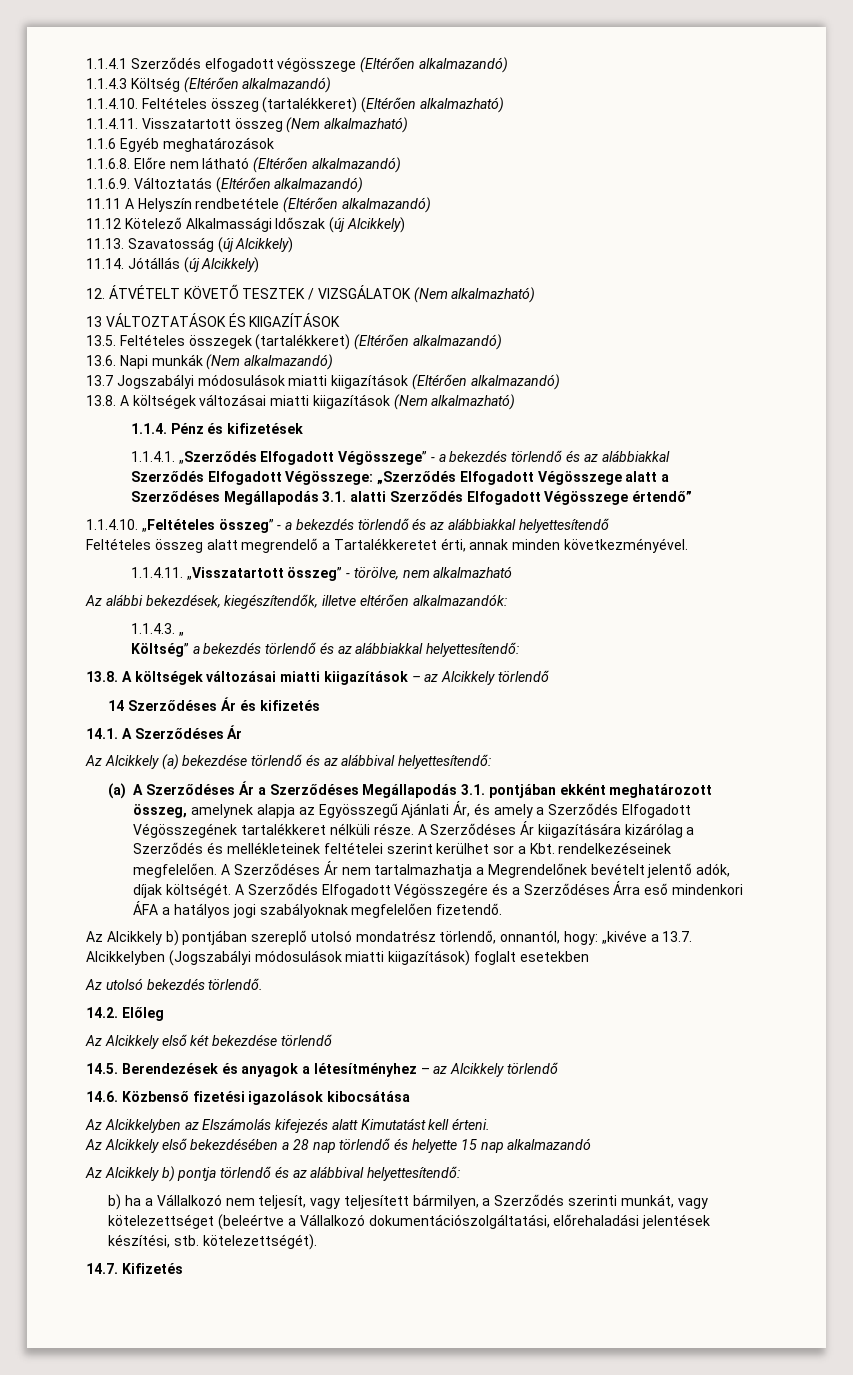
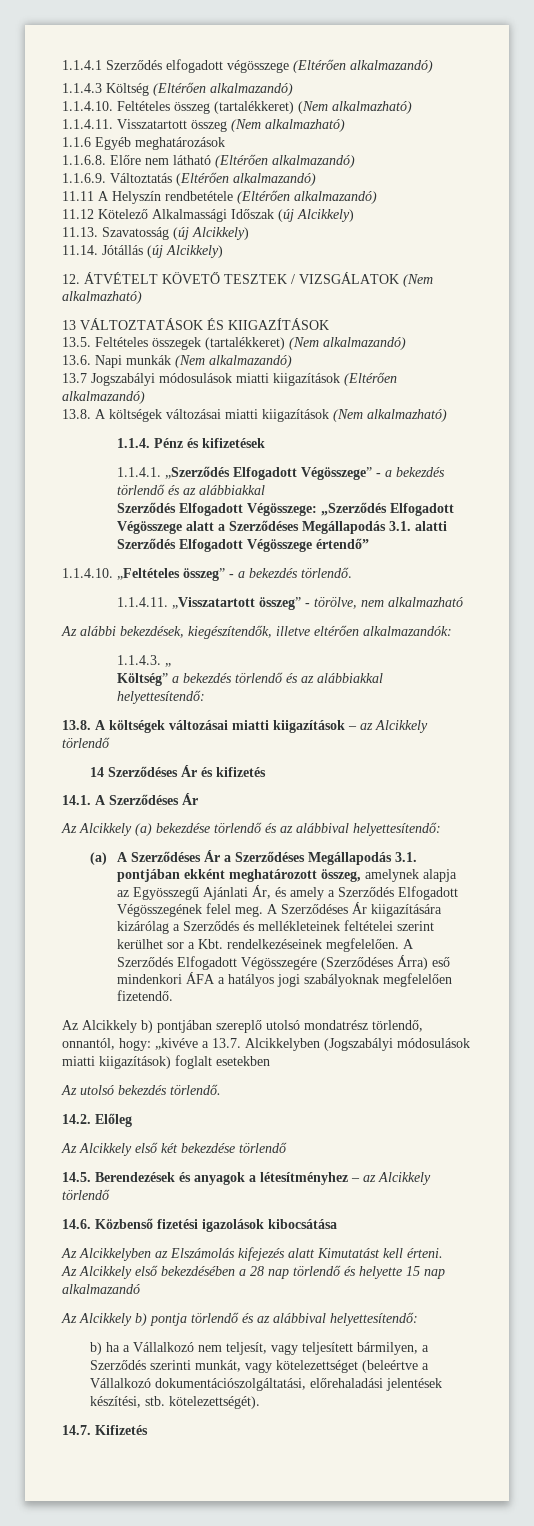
[361,97,417,113] (Eltérően -> [298,101,328,114] (Nem
[354,334,410,350] (Eltérően -> [289,337,319,350] (Nem
[357,518,609,533] [86,538,689,553] törlendő és az alábbiakkal helyettesítendő // Feltételes összeg alatt megrendelő a Tartalékkeretet érti, annak minden következményével. -> [301,567,352,578] törlendő.
[241,823,414,835] tartalékkeret nélküli része. -> [206,903,264,917] felel meg.
[233,861,731,878] [133,881,641,898] Szerződéses Ár nem tartalmazhatja a Megrendelőnek bevételt jelentő adók, díjak költségét. A Szerződés Elfogadott Végösszegére és a Szerződéses Árra -> [117,955,429,970] Szerződés Elfogadott Végösszegére (Szerződéses Árra)

